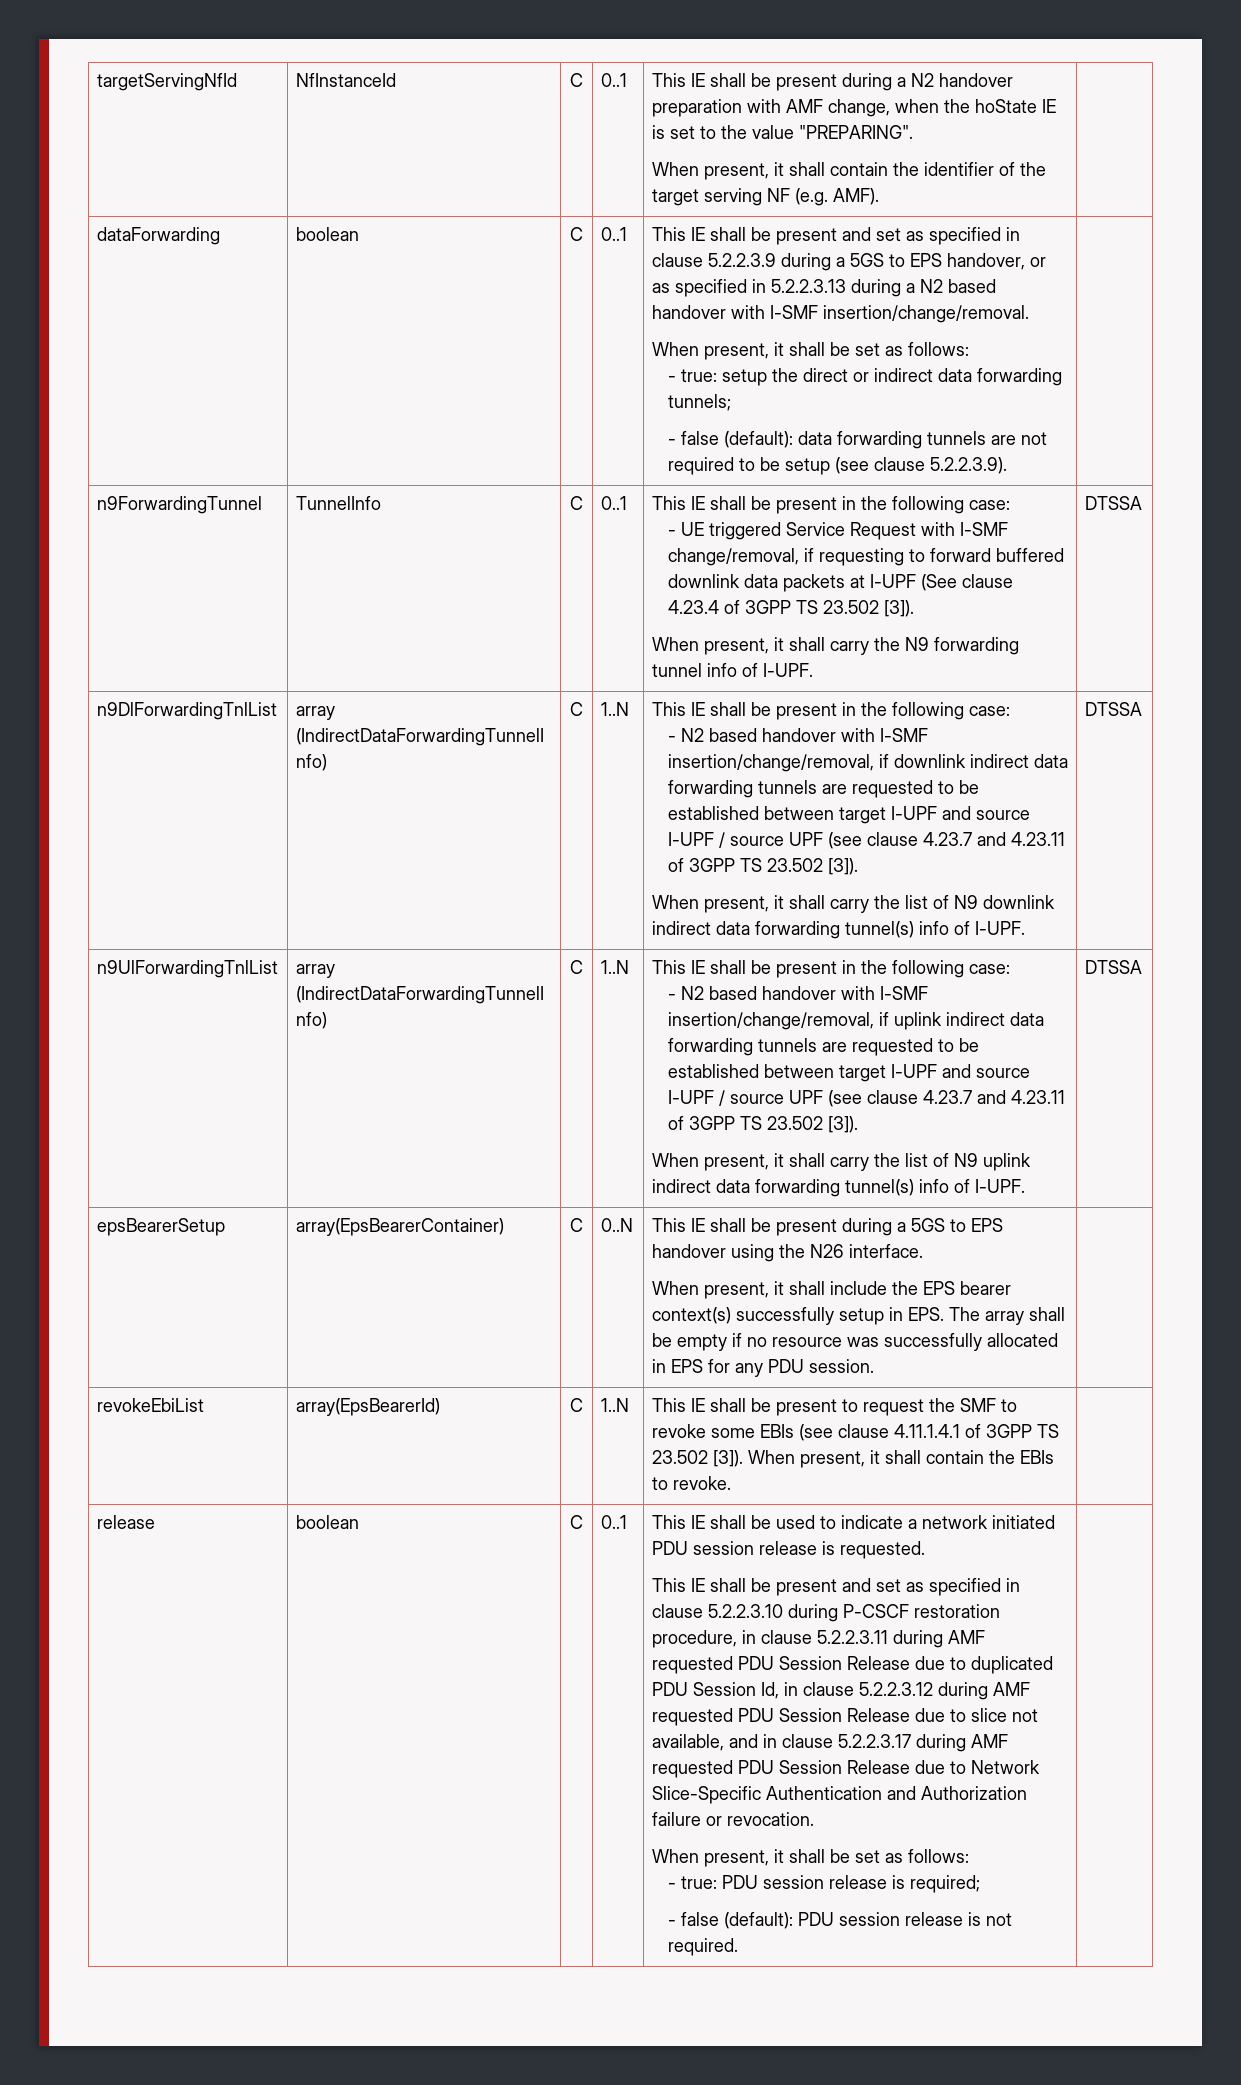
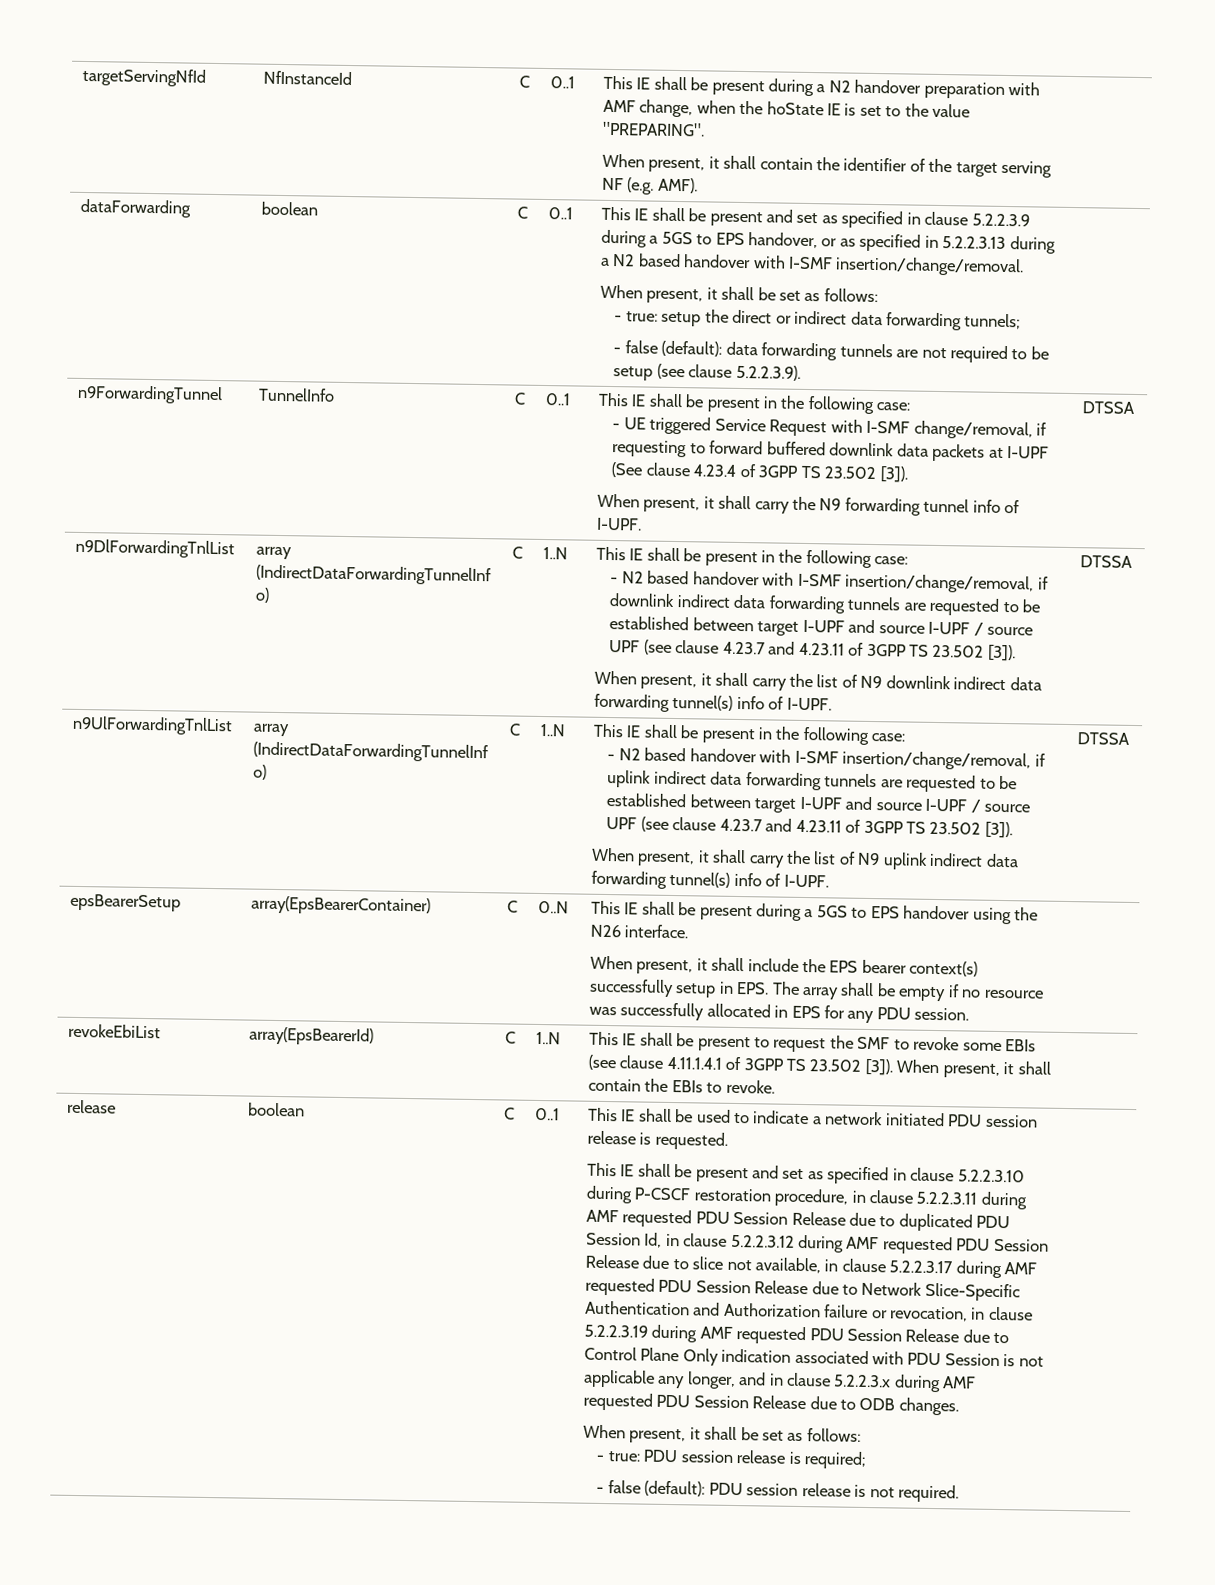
[728,1734,758,1748] and -> (822, 1265) none
[726,1812,814,1826] revocation. -> [890,1306,1033,1322] [583,1324,1010,1345] [583,1346,1044,1367] [582,1369,977,1393] [582,1392,959,1416] revocation, in clause 5.2.2.3.19 during AMF requested PDU Session Release due to Control Plane Only indication associated with PDU Session is not applicable any longer, and in clause 5.2.2.3.x during AMF requested PDU Session Release due to ODB changes.

